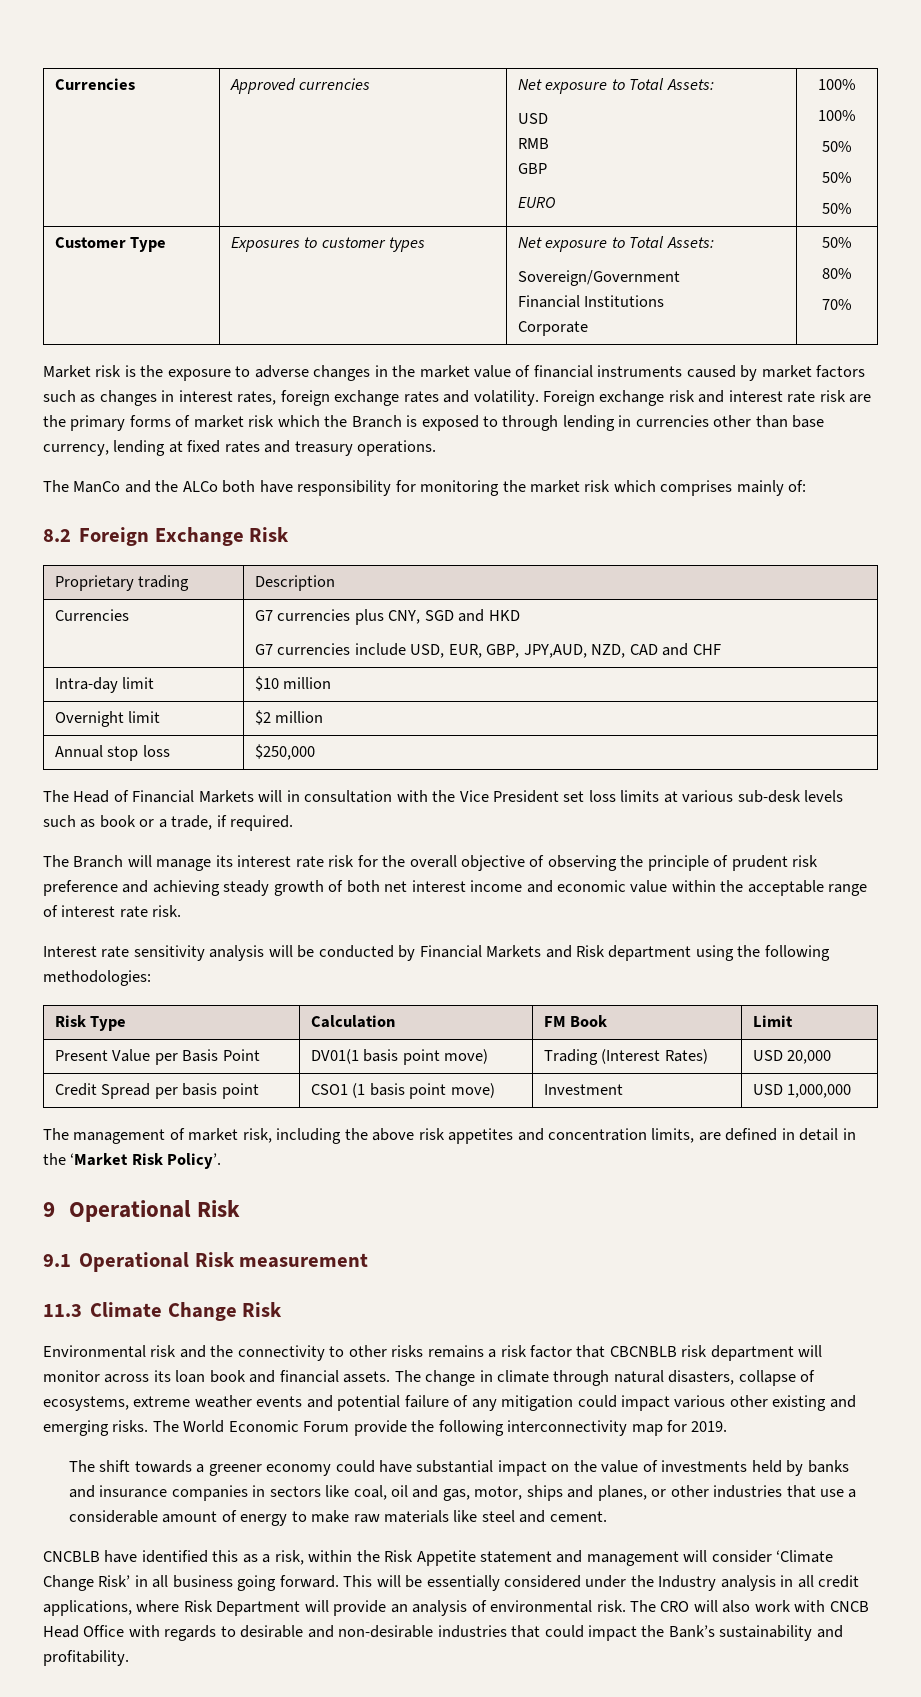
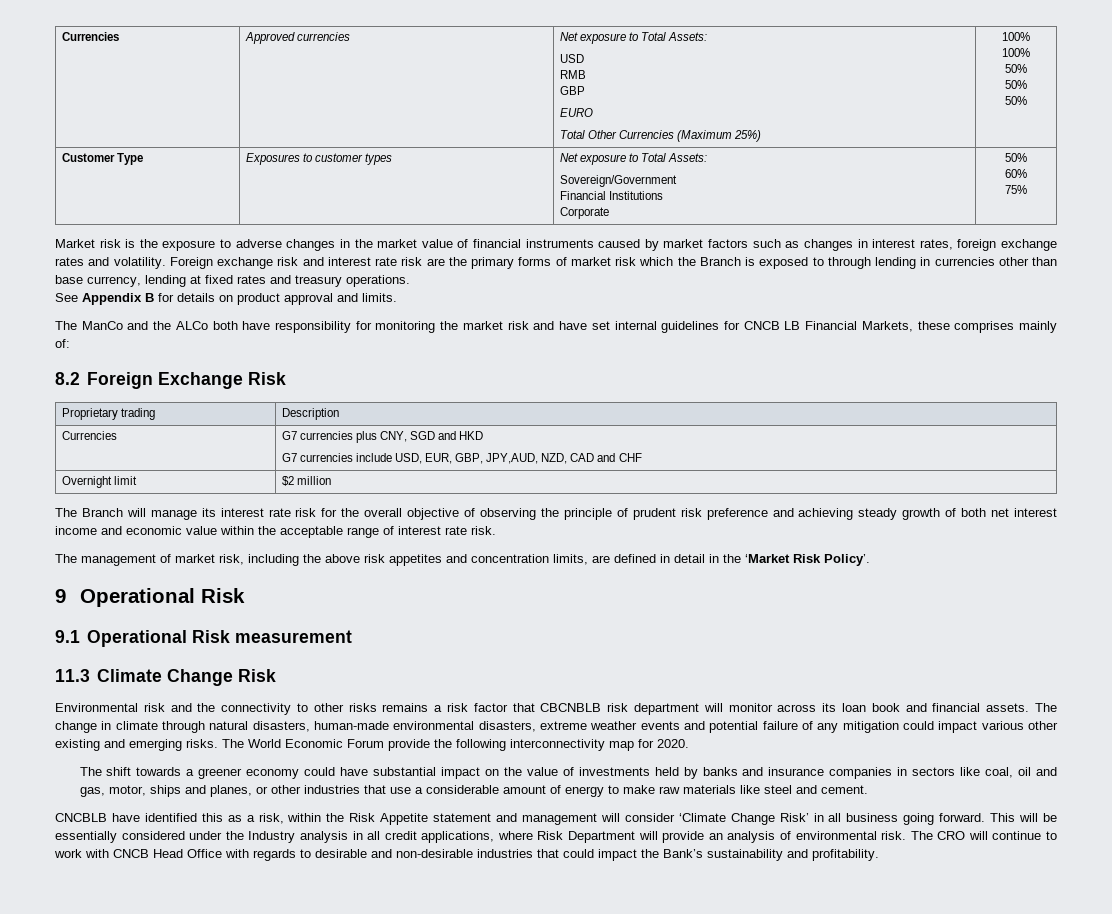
(556, 202) none -> [559,130,761,142] // Total Other Currencies (Maximum 25%)
[822,268,852,279] [822,299,852,310] 80% // 70% -> [1005,169,1027,178] [1005,185,1027,194] 60% // 75%
(437, 448) none -> [55,293,397,305] // See Appendix B for details on product approval and limits.
[613,480,656,492] which -> [533,321,950,333] and have set internal guidelines for CNCB LB Financial Markets, these
[55,677,155,693] [255,676,332,691] // Intra-day limit | $10 million -> (642, 457) none
[55,745,170,761] [255,744,316,760] [43,790,844,803] [43,815,294,831] // Annual stop loss | $250,000 // The Head of Financial Markets will in consultation with the Vice President set loss limits at various sub-desk levels such as book or a trade, if required. -> (331, 480) none
[43,945,830,961] [43,970,151,986] [55,1015,127,1031] [311,1015,396,1028] [544,1015,608,1027] [753,1015,794,1027] [55,1049,260,1065] [311,1049,489,1065] [544,1049,708,1065] [753,1050,832,1064] [55,1083,259,1099] [311,1083,495,1099] [544,1084,624,1095] [753,1084,852,1098] // Interest rate sensitivity analysis will be conducted by Financial Markets and Risk department using the following methodologies: // Risk Type | Calculation | FM Book | Limit // Present Value per Basis Point | DV01(1 basis point move) | Trading (Interest Rates) | USD 20,000 // Credit Spread per basis point | CSO1 (1 basis point move) | Investment | USD 1,000,000 -> (496, 530) none
[738,1370,816,1386] [43,1396,129,1411] collapse of ecosystems, -> [314,721,536,732] human-made environmental disasters,
[691,1421,728,1432] 2019. -> [657,739,689,748] 2020.
[722,1600,751,1613] also -> [992,831,1058,840] continue to

